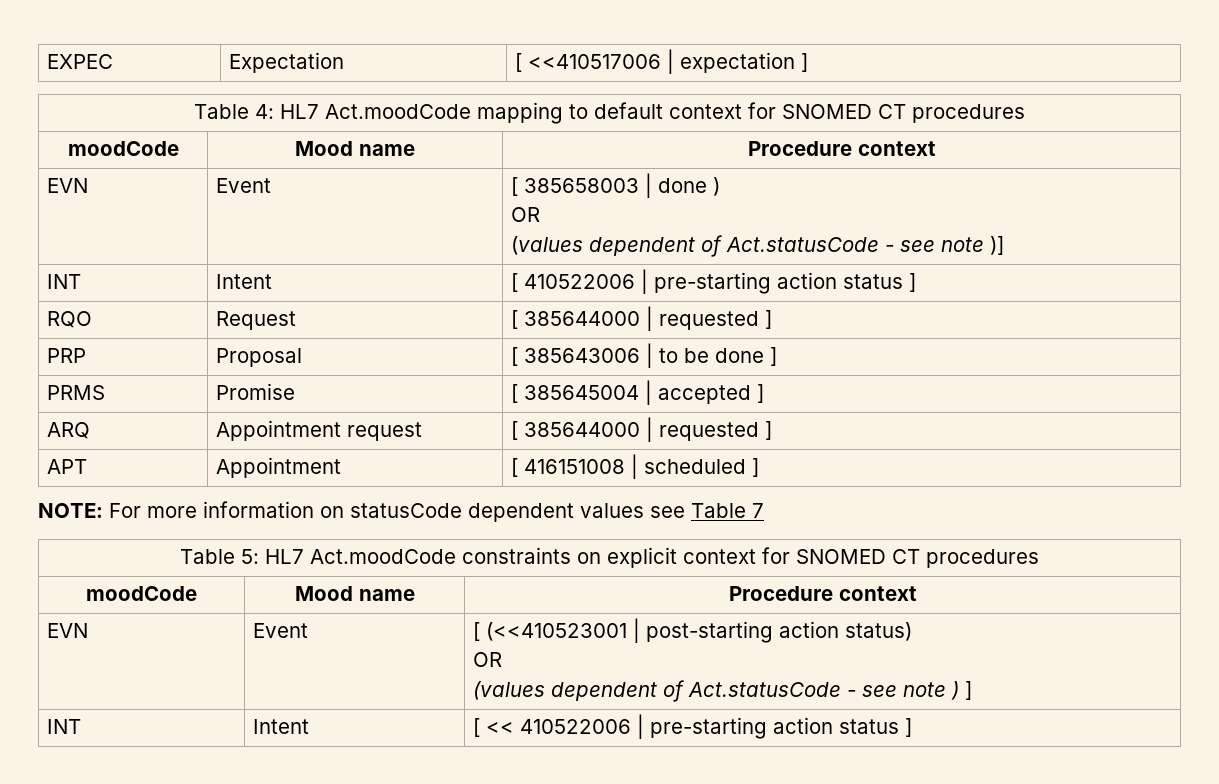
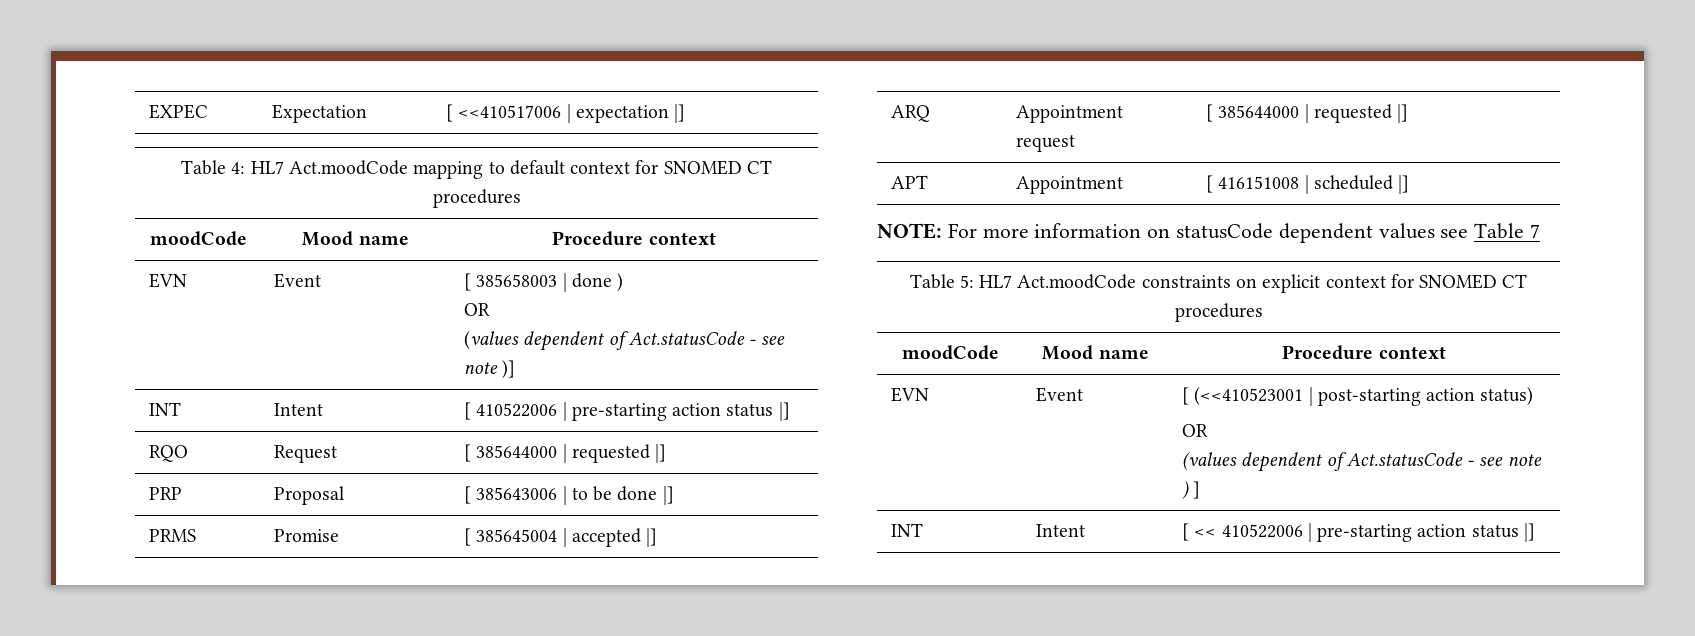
[801,53,809,72] ] -> [674,104,686,123] |]
[909,273,917,292] ] -> [778,402,790,421] |]
[765,310,773,329] ] -> [655,444,667,463] |]
[770,347,778,366] ] -> [662,486,674,505] |]
[757,384,765,403] ] -> [646,528,658,547] |]
[765,421,773,440] ] -> [1397,104,1409,123] |]
[752,458,760,477] ] -> [1398,175,1410,194] |]
[905,718,913,737] ] -> [1523,523,1535,542] |]

